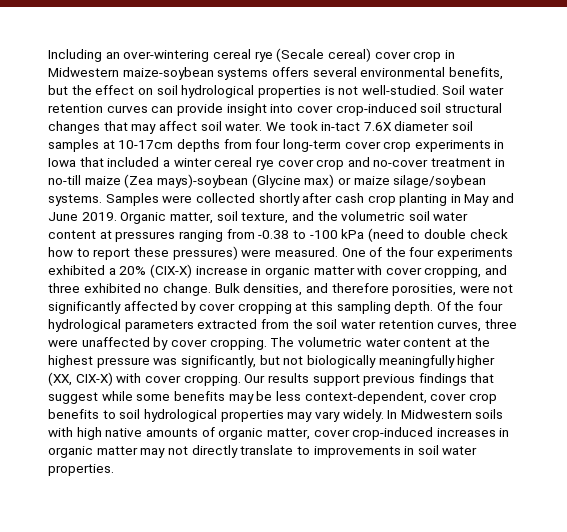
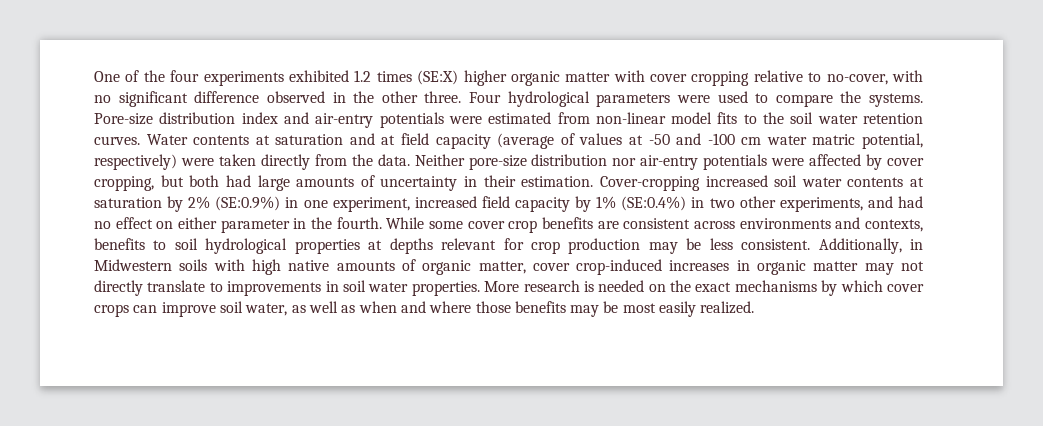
[48,48,455,62] [48,67,503,80] [48,85,505,98] [48,103,502,116] [48,121,474,134] [48,139,505,152] [48,157,505,170] [48,174,487,188] [48,193,515,206] [48,211,469,224] [48,228,508,242] [48,246,338,260] Including an over-wintering cereal rye (Secale cereal) cover crop in Midwestern maize-soybean systems offers several environmental benefits, but the effect on soil hydrological properties is not well-studied. Soil water retention curves can provide insight into cover crop-induced soil structural changes that may affect soil water. We took in-tact 7.6X diameter soil samples at 10-17cm depths from four long-term cover crop experiments in Iowa that included a winter cereal rye cover crop and no-cover treatment in no-till maize (Zea mays)-soybean (Glycine max) or maize silage/soybean systems. Samples were collected shortly after cash crop planting in May and June 2019. Organic matter, soil texture, and the volumetric soil water content at pressures ranging from -0.38 to -100 kPa (need to double check how to report these pressures) were measured. -> (94, 76) none
[108,264,508,278] [48,283,514,296] [48,301,504,314] [48,319,517,332] [48,337,491,350] [48,355,496,368] [48,372,495,386] [48,391,497,404] [48,409,398,422] a 20% (CIX-X) increase in organic matter with cover cropping, and three exhibited no change. Bulk densities, and therefore porosities, were not significantly affected by cover cropping at this sampling depth. Of the four hydrological parameters extracted from the soil water retention curves, three were unaffected by cover cropping. The volumetric water content at the highest pressure was significantly, but not biologically meaningfully higher (XX, CIX-X) with cover cropping. Our results support previous findings that suggest while some benefits may be less context-dependent, cover crop benefits to soil hydrological properties may vary widely. In -> [354,70,924,86] [94,91,923,107] [94,112,923,128] [94,133,923,149] [94,154,924,170] [94,175,924,191] [94,196,923,212] [94,217,923,233] [94,238,923,254] 1.2 times (SE:X) higher organic matter with cover cropping relative to no-cover, with no significant difference observed in the other three. Four hydrological parameters were used to compare the systems. Pore-size distribution index and air-entry potentials were estimated from non-linear model fits to the soil water retention curves. Water contents at saturation and at field capacity (average of values at -50 and -100 cm water matric potential, respectively) were taken directly from the data. Neither pore-size distribution nor air-entry potentials were affected by cover cropping, but both had large amounts of uncertainty in their estimation. Cover-cropping increased soil water contents at saturation by 2% (SE:0.9%) in one experiment, increased field capacity by 1% (SE:0.4%) in two other experiments, and had no effect on either parameter in the fourth. While some cover crop benefits are consistent across environments and contexts, benefits to soil hydrological properties at depths relevant for crop production may be less consistent. Additionally, in
(114, 470) none -> [484,280,925,296] [94,301,755,317] More research is needed on the exact mechanisms by which cover crops can improve soil water, as well as when and where those benefits may be most easily realized.

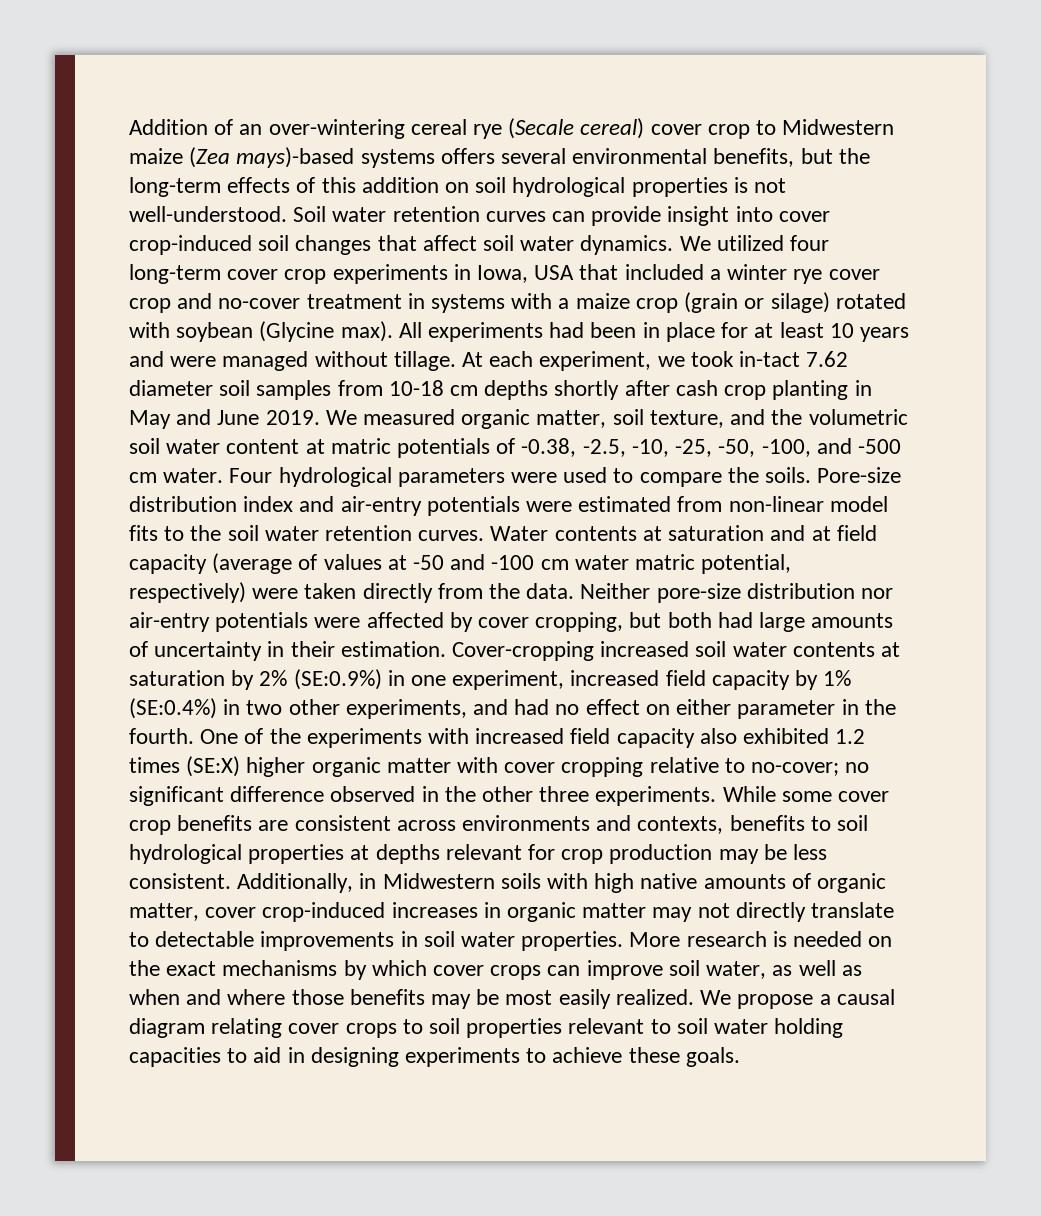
[94,70,924,86] [94,91,462,107] One of the four experiments exhibited 1.2 times (SE:X) higher organic matter with cover cropping relative to no-cover, with no significant difference observed in the other three. -> [129,118,895,139] [129,147,870,168] [129,177,787,197] [129,206,830,226] [129,235,830,255] [129,264,880,284] [129,292,906,313] [129,321,909,342] [129,351,849,371] [129,380,872,400] [129,409,908,429] [129,438,901,458] [129,468,224,483] Addition of an over-wintering cereal rye (Secale cereal) cover crop to Midwestern maize (Zea mays)-based systems offers several environmental benefits, but the long-term effects of this addition on soil hydrological properties is not well-understood. Soil water retention curves can provide insight into cover crop-induced soil changes that affect soil water dynamics. We utilized four long-term cover crop experiments in Iowa, USA that included a winter rye cover crop and no-cover treatment in systems with a maize crop (grain or silage) rotated with soybean (Glycine max). All experiments had been in place for at least 10 years and were managed without tillage. At each experiment, we took in-tact 7.62 diameter soil samples from 10-18 cm depths shortly after cash crop planting in May and June 2019. We measured organic matter, soil texture, and the volumetric soil water content at matric potentials of -0.38, -2.5, -10, -25, -50, -100, and -500 cm water.
[869,93,923,107] systems. -> [765,467,812,483] soils.
(382, 223) none -> [200,728,866,748] [129,756,870,777] [129,786,717,806] One of the experiments with increased field capacity also exhibited 1.2 times (SE:X) higher organic matter with cover cropping relative to no-cover; no significant difference observed in the other three experiments.
(223, 287) none -> [155,931,255,947] detectable
(755, 307) none -> [700,989,895,1009] [129,1018,844,1038] [129,1047,740,1067] We propose a causal diagram relating cover crops to soil properties relevant to soil water holding capacities to aid in designing experiments to achieve these goals.

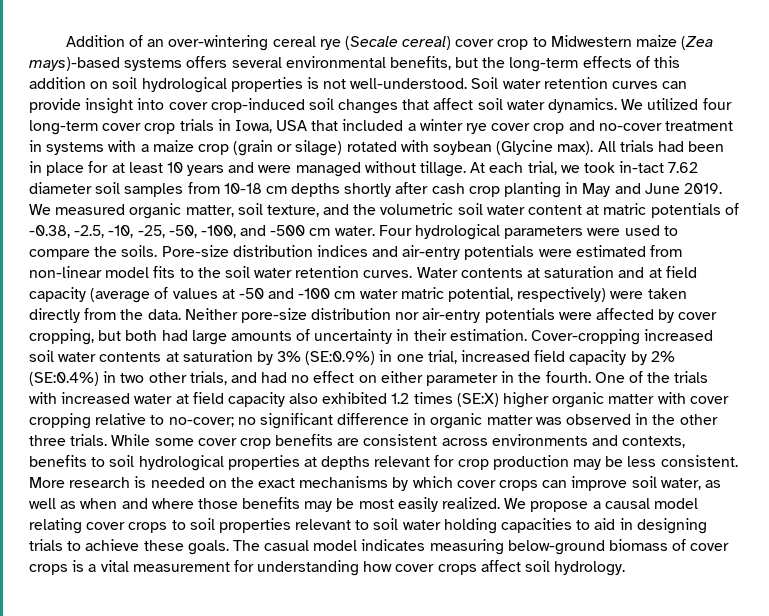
[332,264,448,284] experiments -> [179,119,214,131] trials
[428,322,544,342] experiments -> [619,140,654,152] trials
[539,351,652,371] experiment, -> [527,161,557,175] trial,
[243,496,294,512] index -> [316,245,368,257] indices
[259,670,288,686] 2% -> [277,351,302,362] 3%
[452,670,565,690] experiment, -> [427,350,457,364] trial,
[823,670,852,686] 1% -> [650,351,675,362] 2%
[345,699,467,719] experiments, -> [189,371,227,385] trials,
[306,728,422,748] experiments -> [674,371,709,383] trials
(565, 736) none -> [134,394,189,404] water at
(325, 794) none -> [413,413,562,429] in organic matter was
[595,786,717,806] experiments. -> [70,434,108,446] trials.
[237,873,887,893] [129,902,895,922] [129,931,624,951] Additionally, in Midwestern soils with high native amounts of organic matter, cover crop-induced increases in organic matter may not directly translate to detectable improvements in soil water properties. -> (738, 461) none
[129,1018,205,1038] diagram -> [653,498,698,509] model
[405,1047,521,1067] experiments -> [29,539,63,551] trials
(740, 1057) none -> [232,539,730,555] [29,560,626,576] The casual model indicates measuring below-ground biomass of cover crops is a vital measurement for understanding how cover crops affect soil hydrology.

